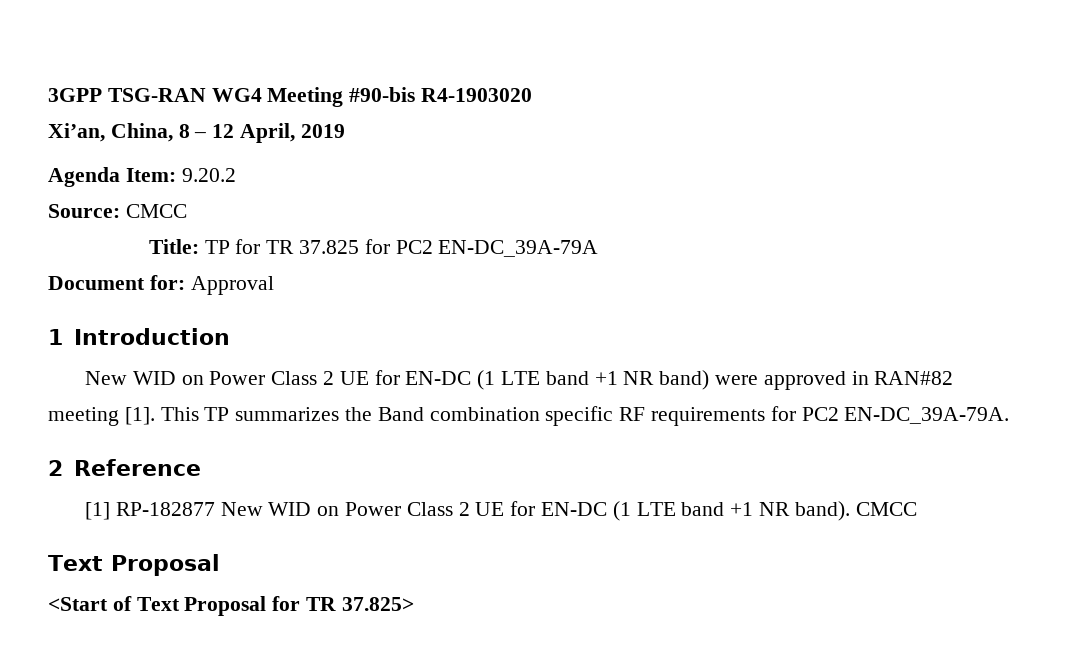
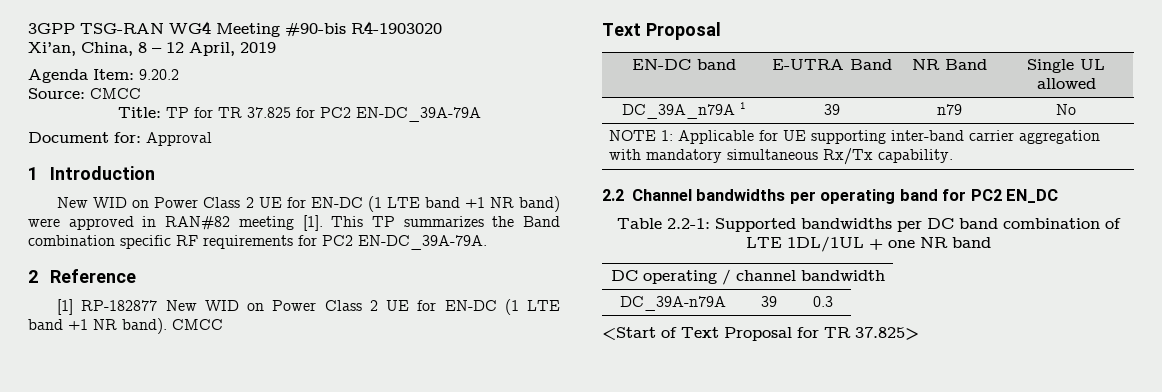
(220, 565) none -> [631,59,736,70] [772,59,892,70] [911,59,987,70] [1027,59,1105,73] [1036,78,1096,89] [621,102,746,119] [824,104,840,115] [936,104,962,115] [1056,104,1076,115] [608,130,1100,144] [608,148,953,165] [602,189,1059,204] [616,218,1121,232] [745,236,991,252] [610,269,885,285] [620,296,726,311] [761,296,777,307] [812,296,833,307] // EN-DC band | E-UTRA Band | NR Band | Single UL allowed // DC_39A_n79A 1 | 39 | n79 | No // NOTE 1: Applicable for UE supporting inter-band carrier aggregation with mandatory simultaneous Rx/Tx capability. // 2.2 Channel bandwidths per operating band for PC2 EN_DC // Table 2.2-1: Supported bandwidths per DC band combination of LTE 1DL/1UL + one NR band // DC operating / channel bandwidth // DC_39A-n79A | 39 | 0.3

